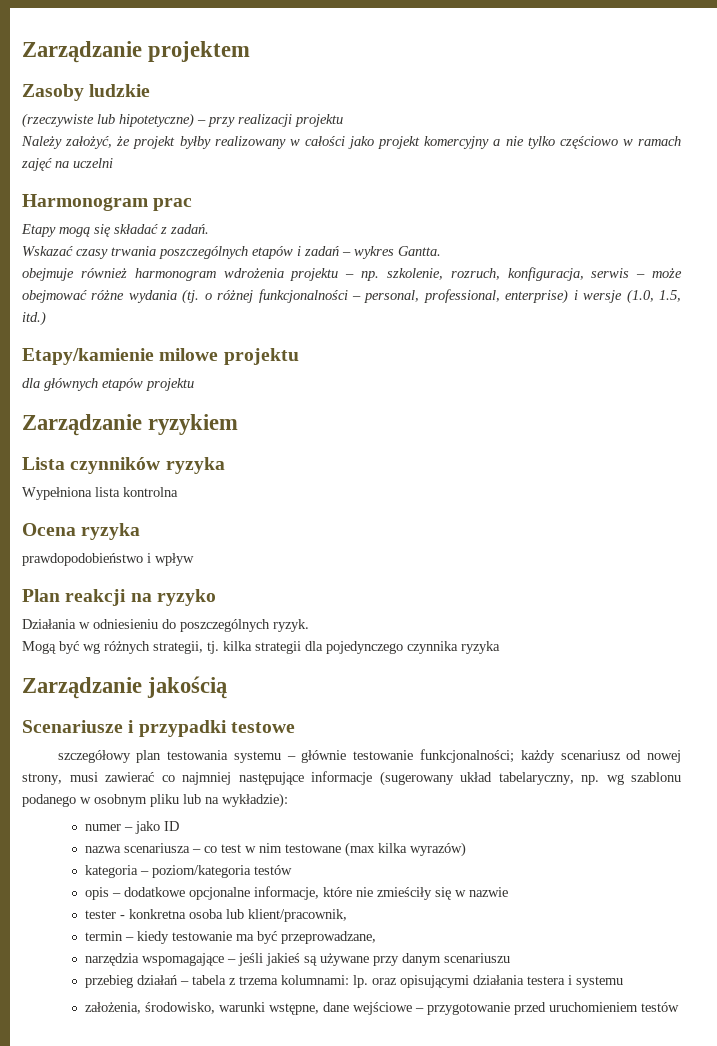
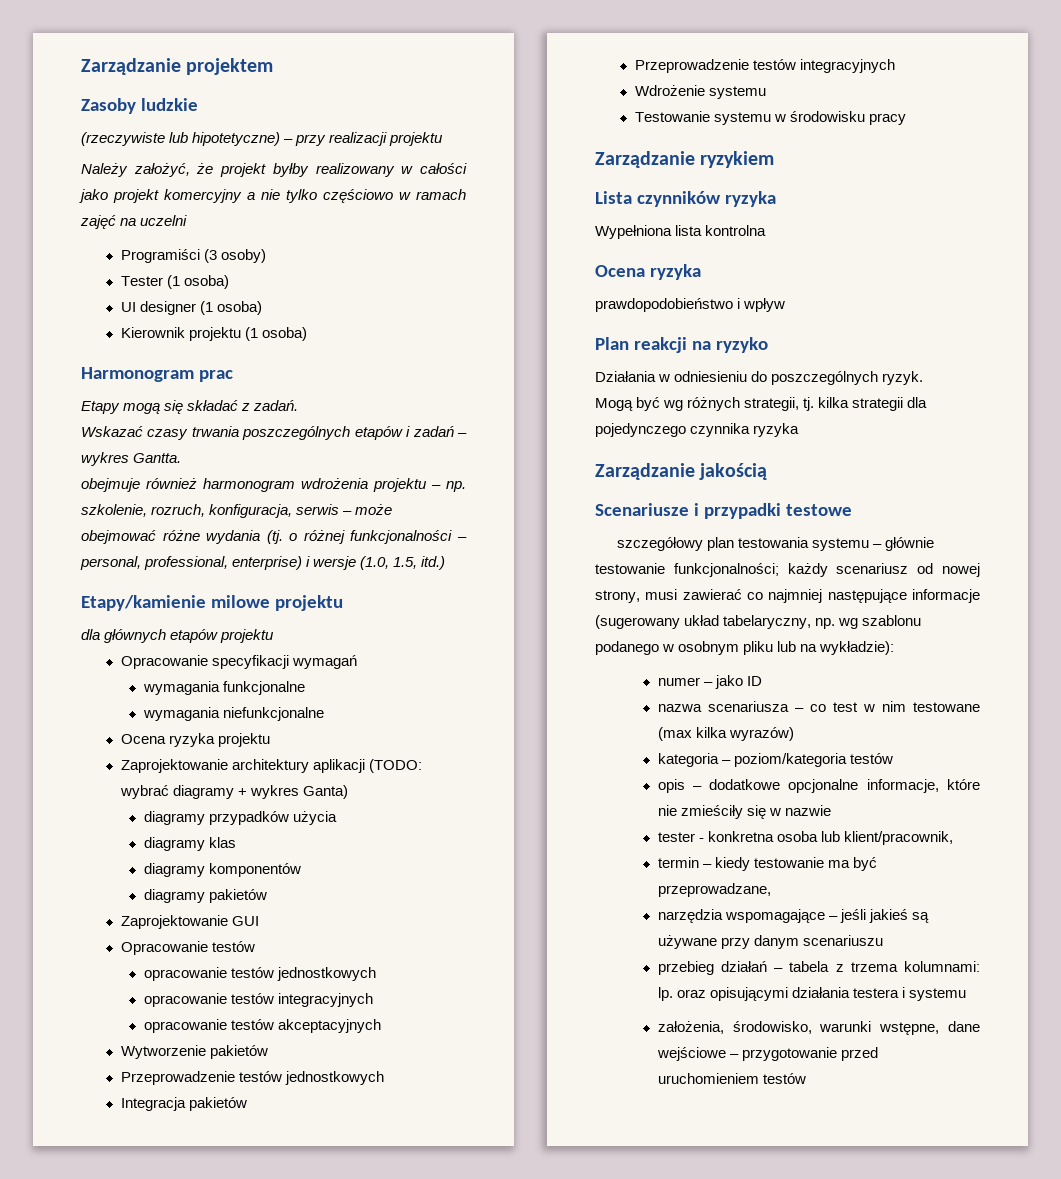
(113, 163) none -> [120,249,266,263] [120,275,229,289] [120,301,262,315] [120,327,307,341] // Programiści (3 osoby) // Tester (1 osoba) // UI designer (1 osoba) // Kierownik projektu (1 osoba)
(194, 384) none -> [120,655,357,669] [142,681,305,695] [142,707,324,721] [120,733,270,747] [120,759,422,773] [119,785,348,799] [143,811,337,825] [143,837,236,851] [143,863,301,877] [143,889,267,903] [120,915,259,929] [120,941,255,955] [143,967,376,981] [143,993,373,1007] [143,1019,381,1033] [120,1045,268,1059] [120,1071,384,1085] [120,1097,247,1111] [634,59,895,73] [634,85,766,99] [634,111,906,125] // Opracowanie specyfikacji wymagań // wymagania funkcjonalne // wymagania niefunkcjonalne // Ocena ryzyka projektu // Zaprojektowanie architektury aplikacji (TODO: wybrać diagramy + wykres Ganta) // diagramy przypadków użycia // diagramy klas // diagramy komponentów // diagramy pakietów // Zaprojektowanie GUI // Opracowanie testów // opracowanie testów jednostkowych // opracowanie testów integracyjnych // opracowanie testów akceptacyjnych // Wytworzenie pakietów // Przeprowadzenie testów jednostkowych // Integracja pakietów // Przeprowadzenie testów integracyjnych // Wdrożenie systemu // Testowanie systemu w środowisku pracy

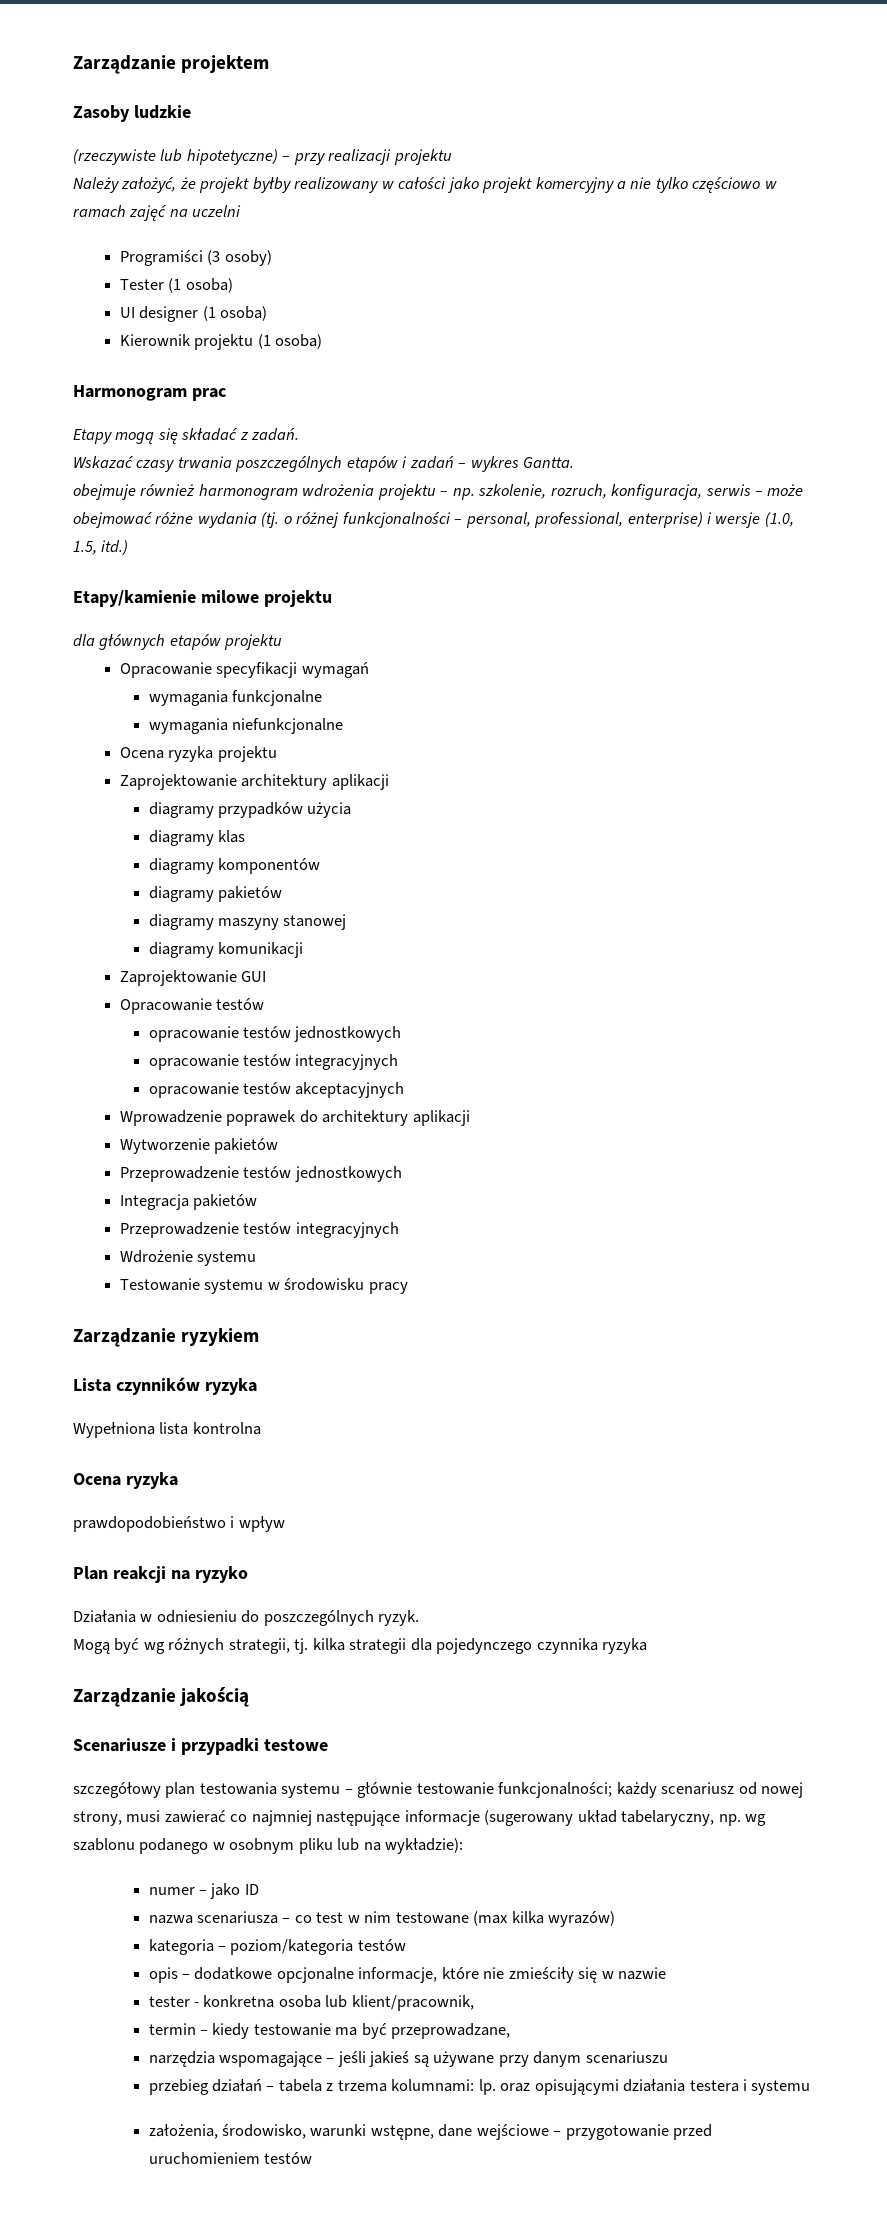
[368,759,422,773] [119,785,348,799] (TODO: wybrać diagramy + wykres Ganta) -> (389, 782) none
(267, 896) none -> [148,914,347,930] [148,942,304,958] // diagramy maszyny stanowej // diagramy komunikacji
(381, 1026) none -> [119,1110,470,1126] // Wprowadzenie poprawek do architektury aplikacji

